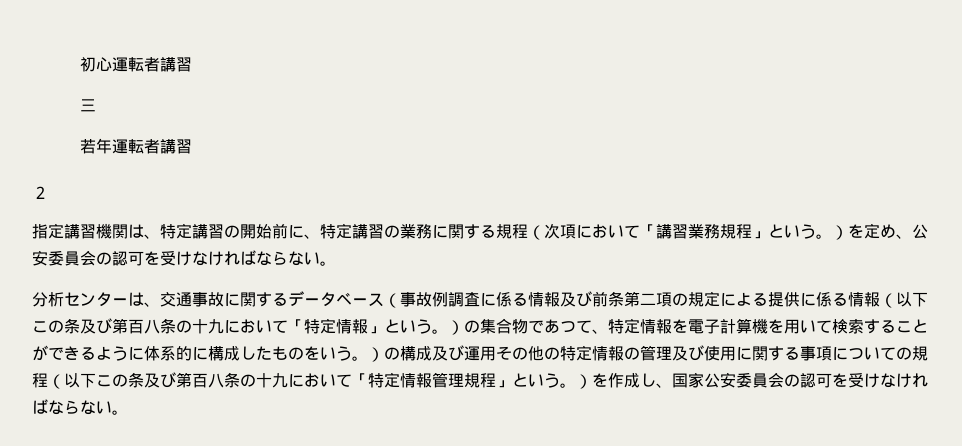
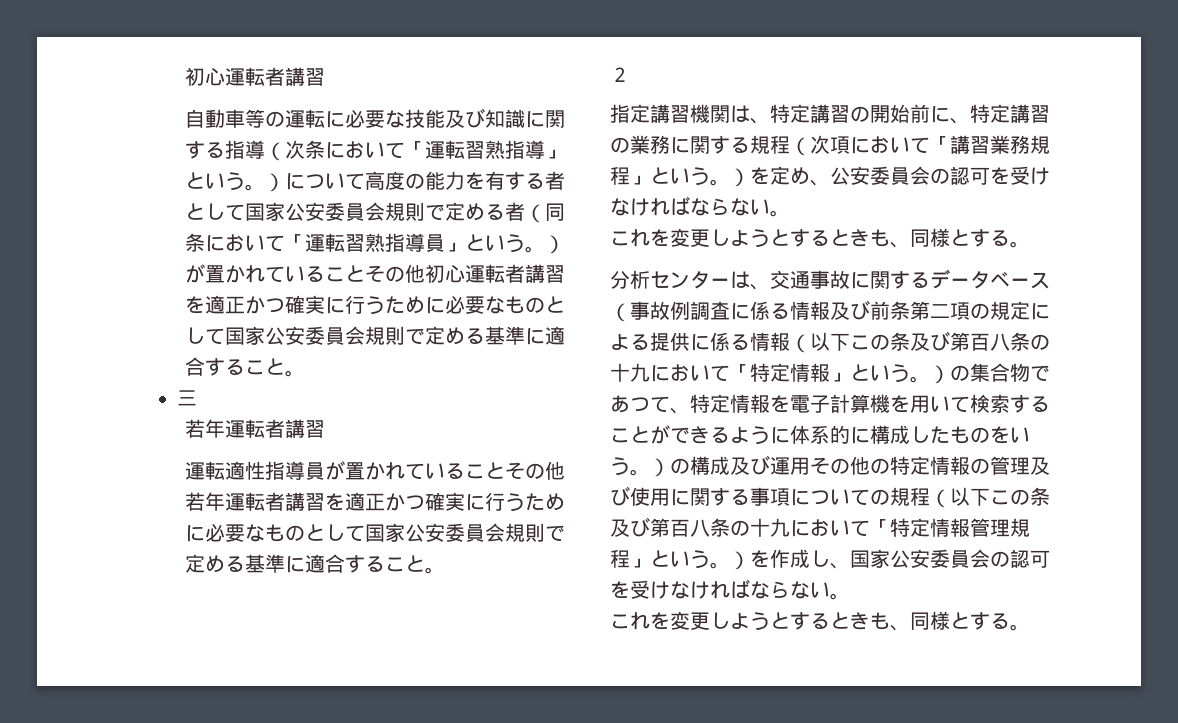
[79,99,96,112] [79,138,192,154] 三 // 若年運転者講習 -> [185,108,566,128] [185,140,566,161] [185,171,566,192] [185,202,566,223] [185,233,566,254] [185,264,566,283] [185,295,566,315] [185,326,566,345] [185,357,306,377] [177,390,198,406] [185,419,326,438] [185,461,566,480] [185,492,566,512] [185,523,566,542] [185,554,446,574] 自動車等の運転に必要な技能及び知識に関する指導（次条において「運転習熟指導」という。）について高度の能力を有する者として国家公安委員会規則で定める者（同条において「運転習熟指導員」という。）が置かれていることその他初心運転者講習を適正かつ確実に行うために必要なものとして国家公安委員会規則で定める基準に適合すること。 // 三 // 若年運転者講習 // 運転適性指導員が置かれていることその他若年運転者講習を適正かつ確実に行うために必要なものとして国家公安委員会規則で定める基準に適合すること。
(336, 263) none -> [610,228,1030,248] // これを変更しようとするときも、同様とする。
(128, 412) none -> [610,611,1030,631] // これを変更しようとするときも、同様とする。

